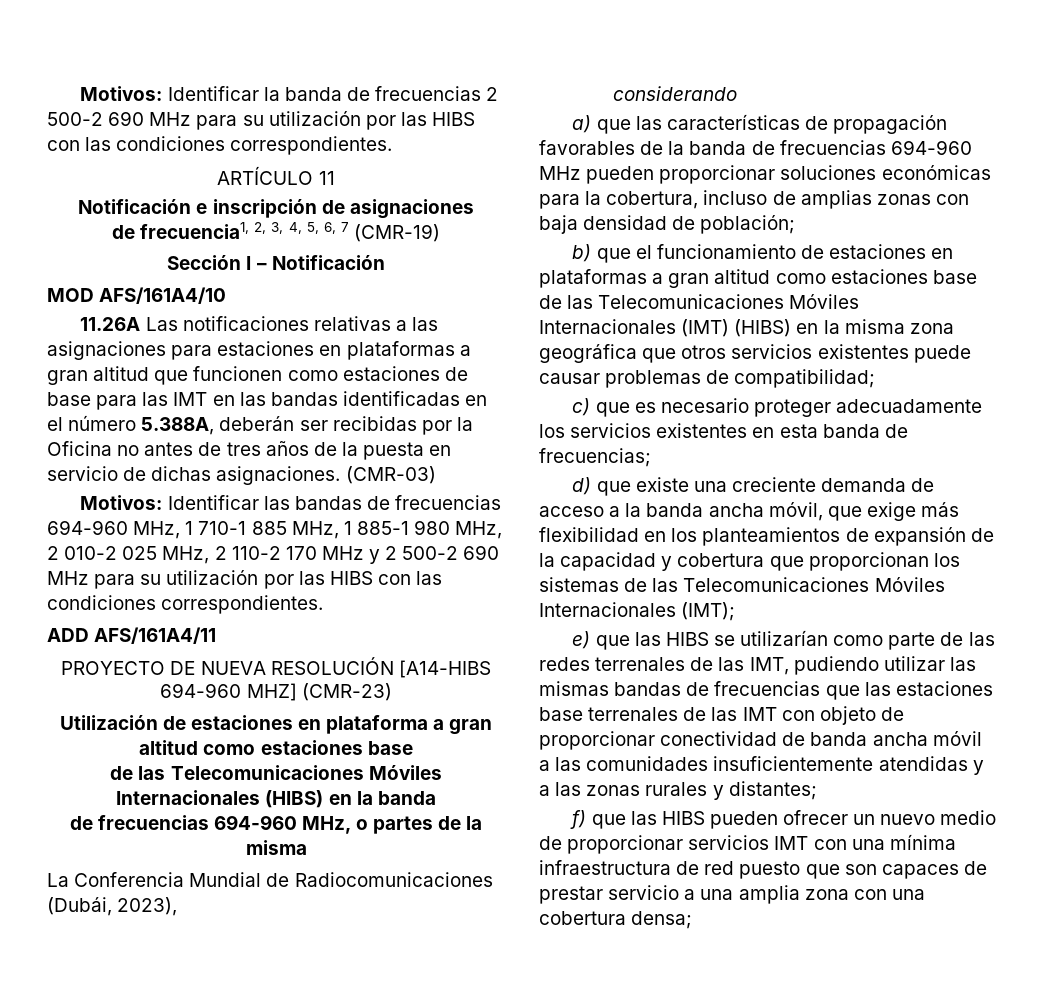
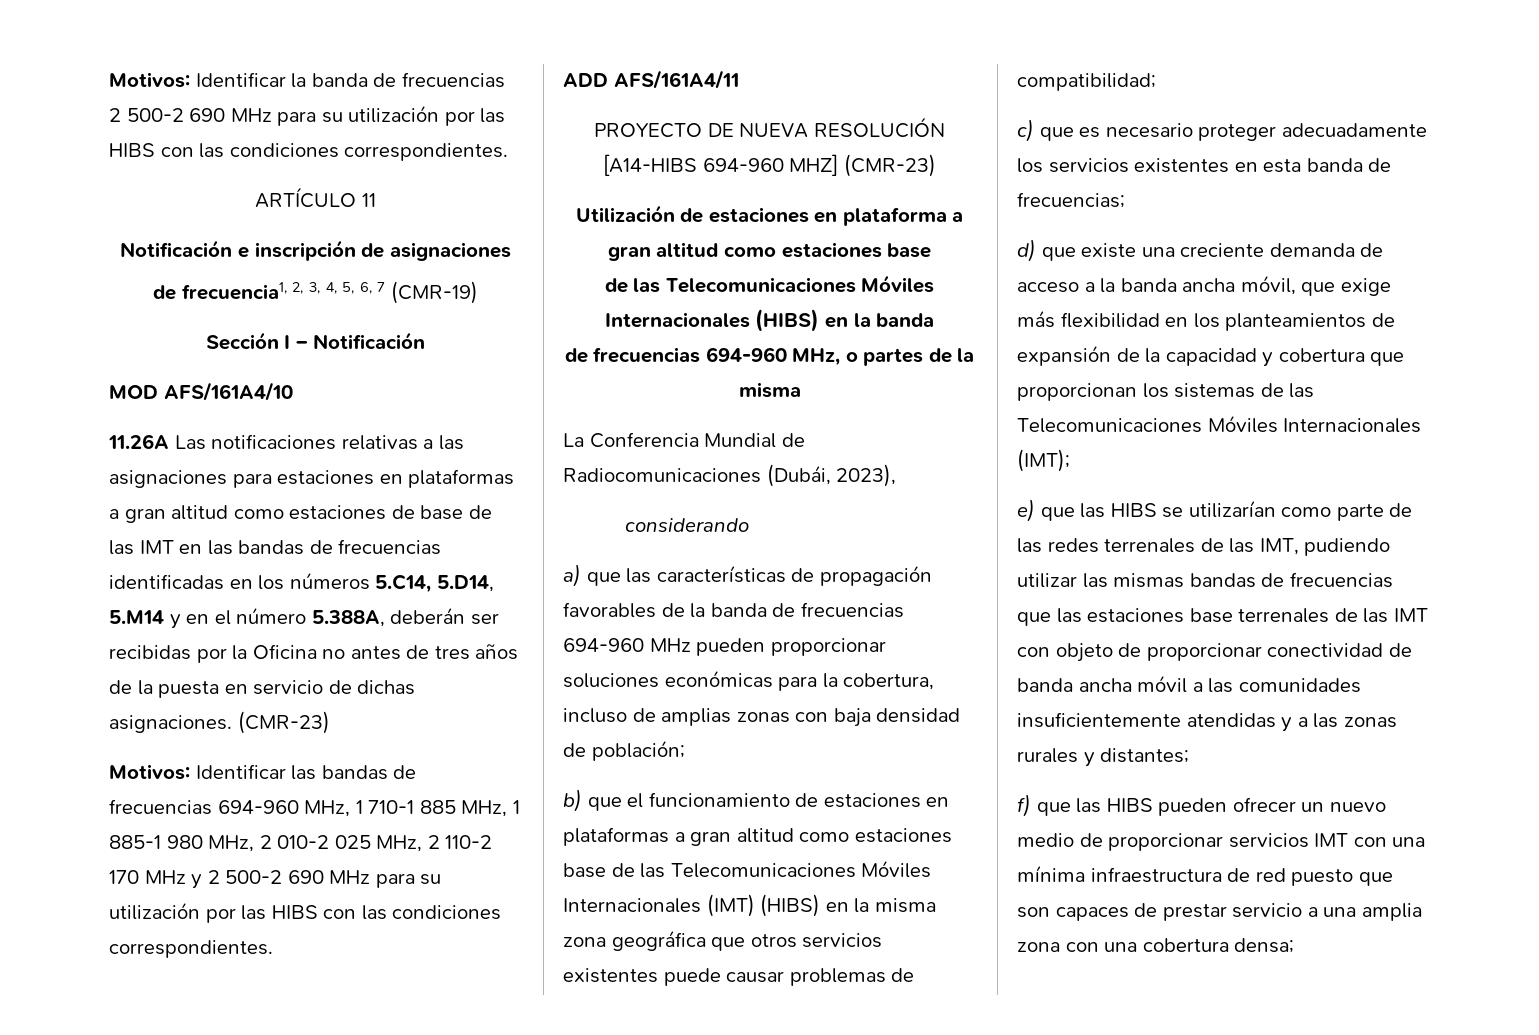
[154,366,283,385] que funcionen -> (229, 512) none
[96,395,138,410] para -> [468,505,492,519] de
[342,391,460,406] identificadas -> [309,539,442,555] [109,572,494,593] [109,610,181,629] de frecuencias identificadas en los números 5.C14, 5.D14, 5.M14 y
[345,466,436,484] (CMR-03) -> [237,711,330,734] (CMR-23)

